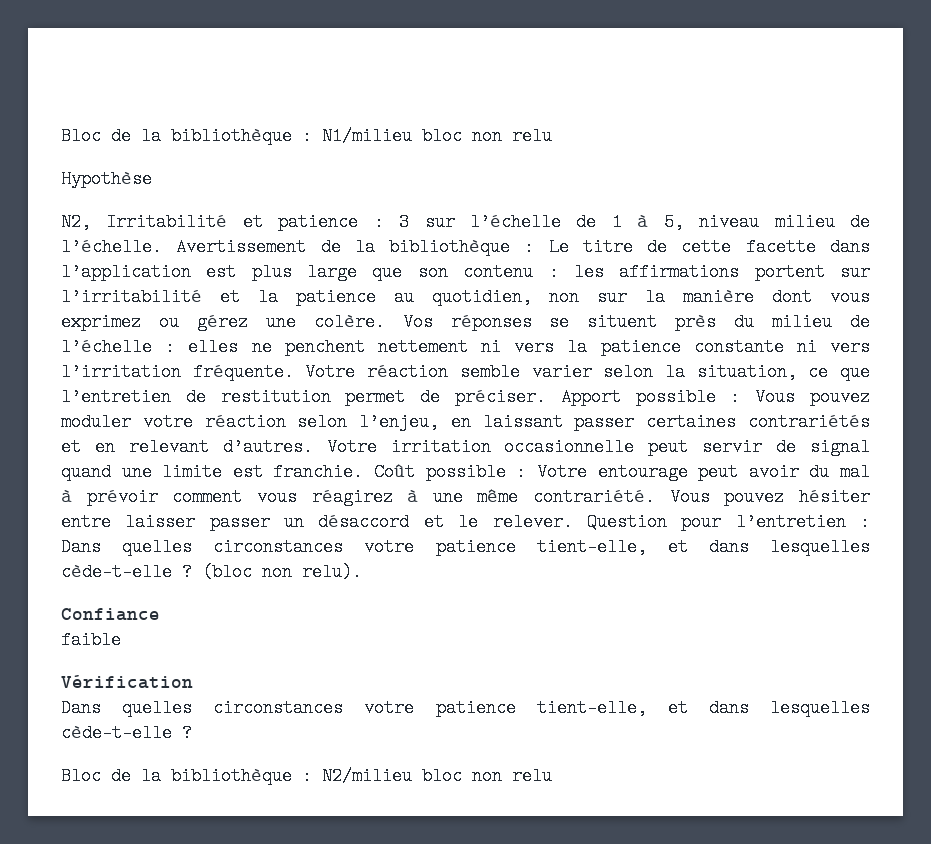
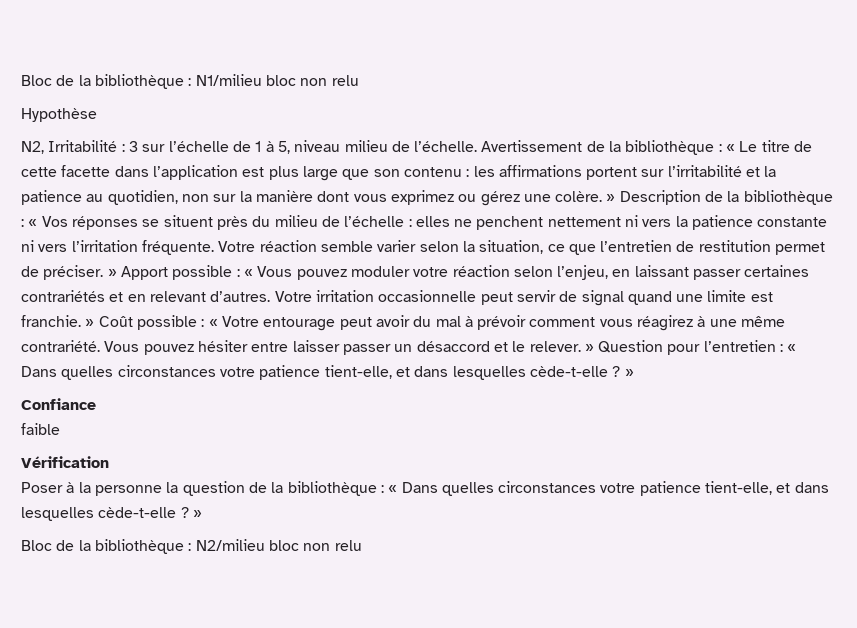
[242,213,359,231] et patience -> (118, 146) none
(535, 247) none -> [726,144,736,152] «
(385, 322) none -> [606,190,833,205] [21,219,38,227] » Description de la bibliothèque : «
(546, 397) none -> [107,269,117,277] »
(741, 397) none -> [243,269,253,277] «
(364, 472) none -> [85,319,95,327] »
(527, 472) none -> [208,319,218,327] «
(573, 522) none -> [584,344,594,352] »
(871, 522) none -> [787,344,797,352] «
[202,563,362,581] (bloc non relu). -> [624,369,634,377] »
(193, 682) none -> [21,481,398,496] Poser à la personne la question de la bibliothèque : «
(192, 733) none -> [192,510,202,518] »

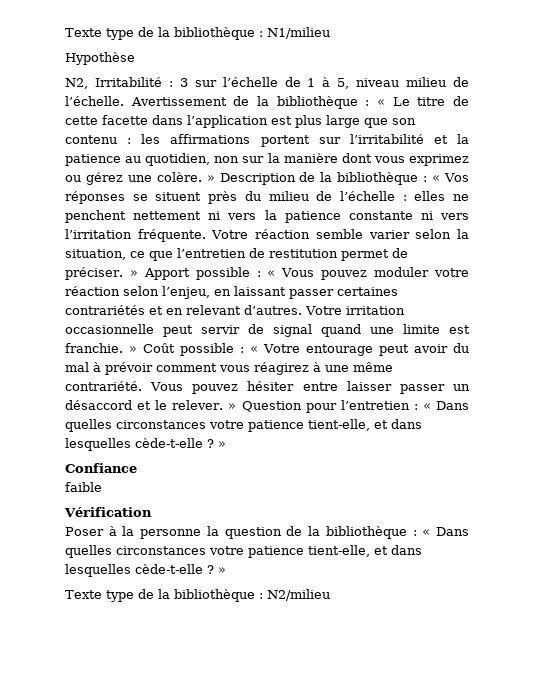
[21,75,52,86] Bloc -> [65,28,134,40] Texte type
[265,75,359,86] bloc non relu -> (330, 33) none
[21,540,52,551] Bloc -> [65,590,134,602] Texte type
[268,540,362,551] bloc non relu -> (330, 595) none

